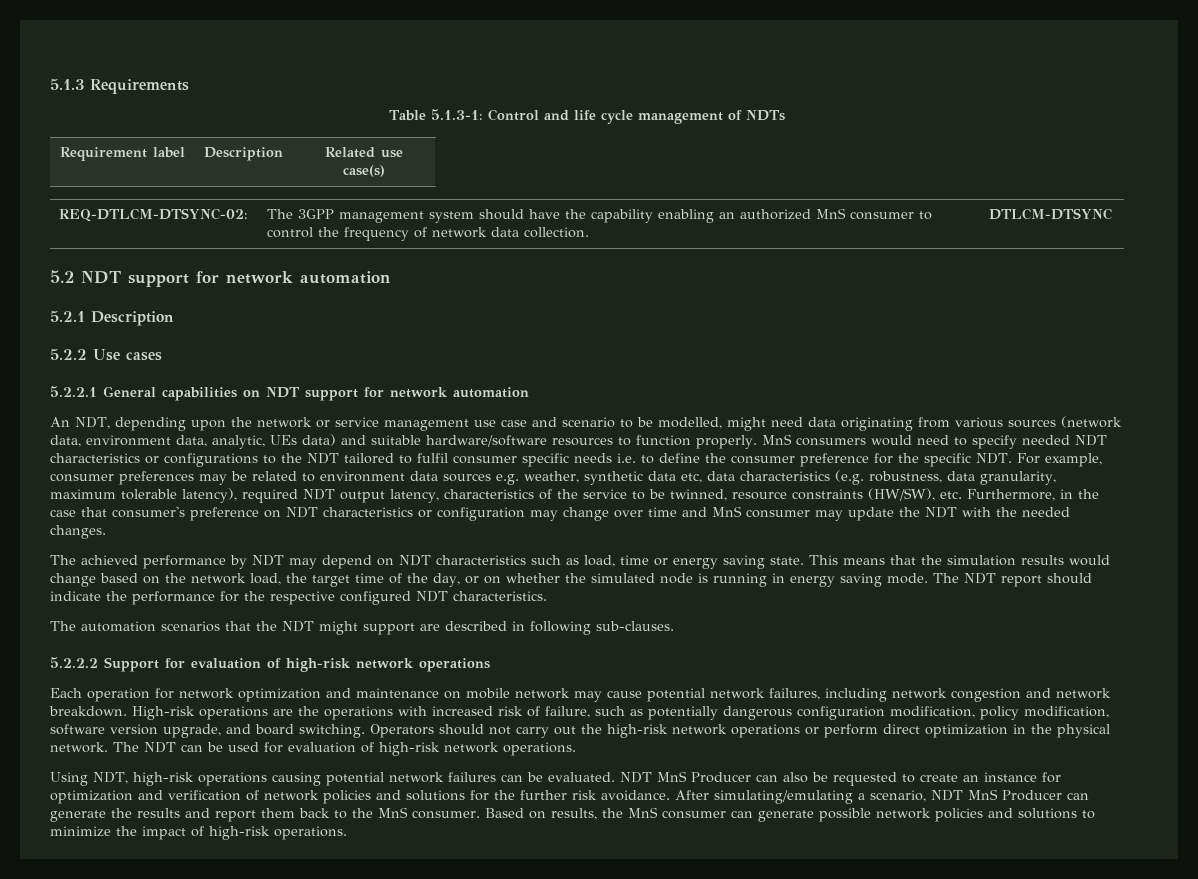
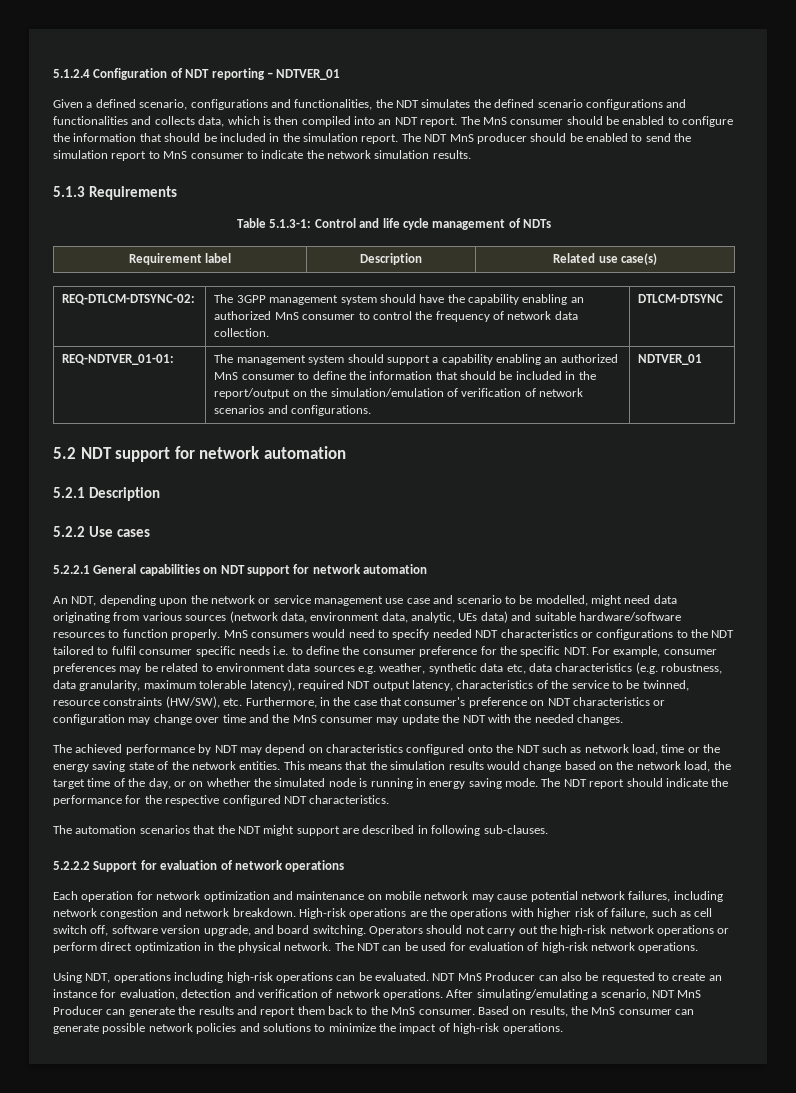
(50, 84) none -> [53,68,341,80] [53,99,687,110] [53,116,734,127] [53,133,692,144] [53,150,471,161] 5.1.2.4 Configuration of NDT reporting – NDTVER_01 // Given a defined scenario, configurations and functionalities, the NDT simulates the defined scenario configurations and functionalities and collects data, which is then compiled into an NDT report. The MnS consumer should be enabled to configure the information that should be included in the simulation report. The NDT MnS producer should be enabled to send the simulation report to MnS consumer to indicate the network simulation results. //
(1113, 214) none -> [62,354,175,365] [214,354,618,365] [214,371,596,380] [214,388,584,399] [214,405,372,416] [638,354,703,365] // REQ-NDTVER_01-01: | The management system should support a capability enabling an authorized MnS consumer to define the information that should be included in the report/output on the simulation/emulation of verification of network scenarios and configurations. | NDTVER_01
(707, 512) none -> [272,714,290,723] the
[399,555,579,566] NDT characteristics such as -> [326,744,629,755] characteristics configured onto the NDT such as network
[673,555,804,569] energy saving state. -> [703,744,721,753] [53,761,281,772] the energy saving state of the network entities.
[286,658,351,672] high-risk -> (233, 865) none
[432,706,493,716] increased -> [537,908,572,919] higher
[648,706,1109,720] potentially dangerous configuration modification, policy modification, -> [694,908,713,917] [53,925,109,936] cell switch off,
[132,772,496,786] high-risk operations causing potential network failures -> [113,972,333,983] operations including high-risk operations
[50,790,133,804] optimization -> [119,989,232,1000] evaluation, detection
[323,790,670,804] policies and solutions for the further risk avoidance. -> [383,989,443,1000] operations.

